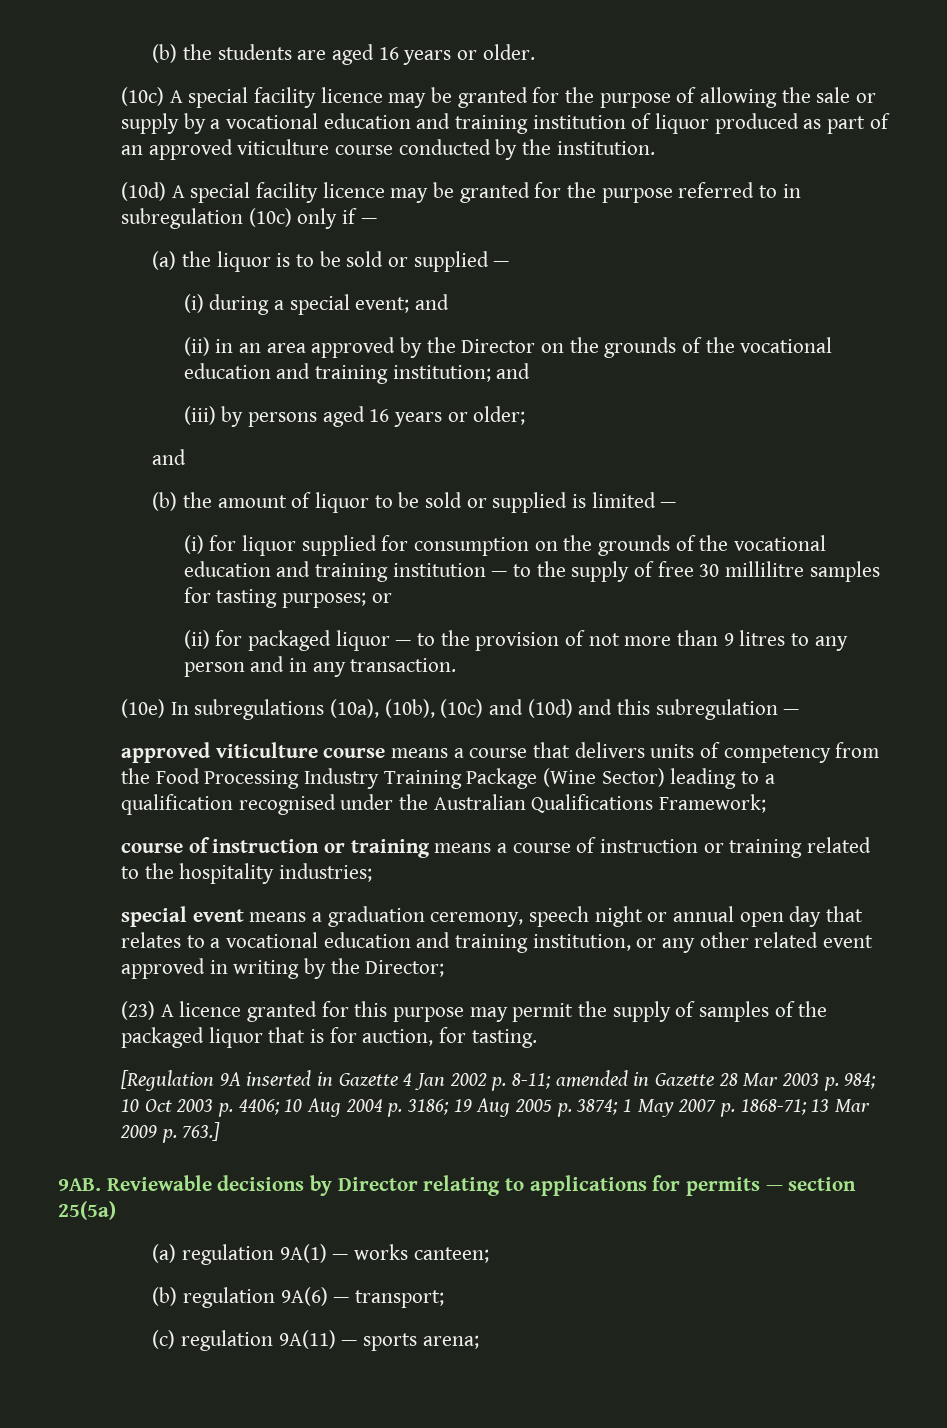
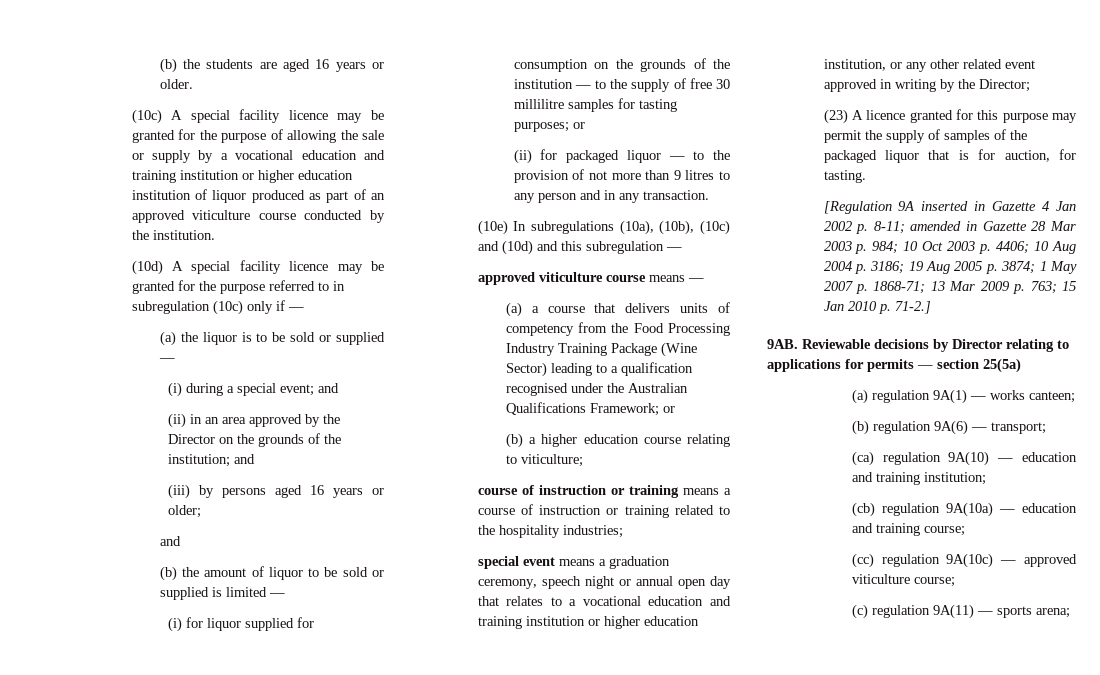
(626, 122) none -> [241,170,353,183] [131,190,191,200] or higher education institution
[740,337,833,353] [183,363,389,384] vocational education and training -> (341, 439) none
[734,535,827,551] [183,561,389,582] vocational education and training -> (730, 64) none
(448, 753) none -> [687,278,704,282] [505,302,522,317] — // (a)
(766, 803) none -> [662,406,675,413] [505,433,730,448] [505,454,583,467] or // (b) a higher education course relating to viticulture;
(528, 943) none -> [525,616,699,629] institution or higher education
[182,1122,221,1141] 763.] -> [1030,281,1076,294] [823,301,931,314] 763; 15 Jan 2010 p. 71-2.]
(444, 1299) none -> [851,451,1077,466] [851,472,986,485] [851,502,1077,517] [851,523,965,536] [851,553,1077,568] [851,574,955,587] // (ca) regulation 9A(10) — education and training institution; // (cb) regulation 9A(10a) — education and training course; // (cc) regulation 9A(10c) — approved viticulture course;

